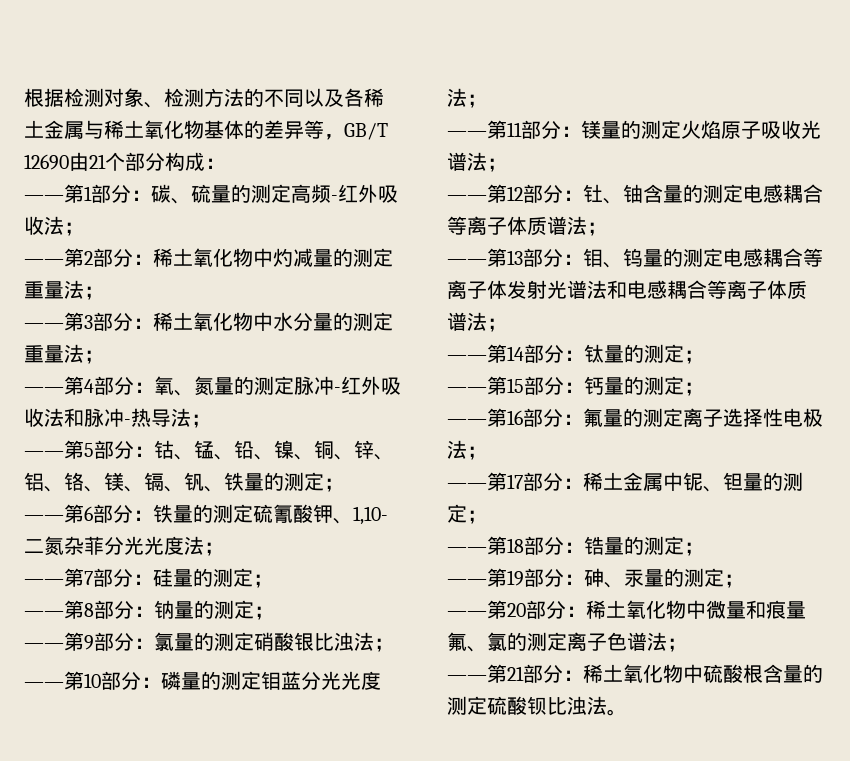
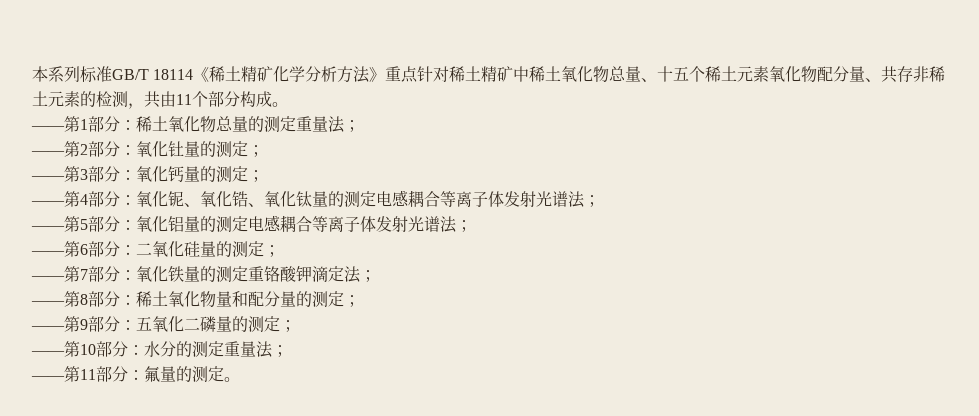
[24,88,384,108] [24,120,388,140] [24,152,106,171] 根据检测对象、检测方法的不同以及各稀土金属与稀土氧化物基体的差异等，GB/T 12690由21 -> [32,66,946,83] [32,91,192,109] 本系列标准GB/T 18114《稀土精矿化学分析方法》重点针对稀土精矿中稀土氧化物总量、十五个稀土元素氧化物配分量、共存非稀土元素的检测，共由11
[205,158,225,169] ： -> [272,102,288,107] 。
[151,184,398,204] [24,216,84,236] [24,248,393,267] [24,280,104,300] 碳、硫量的测定高频-红外吸收法； // ——第2部分：稀土氧化物中灼减量的测定重量法； -> [136,116,360,133] [31,141,264,157] 稀土氧化物总量的测定重量法； // ——第2部分：氧化钍量的测定；
[153,312,393,331] [24,344,84,363] 稀土氧化物中水分量的测定重量法 -> [136,166,248,182] 氧化钙量的测定
[174,376,401,396] [24,408,211,428] [24,440,394,460] [24,472,344,492] [24,504,388,525] [24,536,224,556] [24,568,273,588] [24,600,274,620] [24,632,394,652] [24,671,381,690] [447,88,487,108] [447,120,821,139] [447,152,507,172] [447,184,823,204] [447,216,607,236] [447,248,823,268] [447,280,807,299] [447,312,507,332] [447,344,704,364] [447,376,704,396] [447,408,823,427] [447,440,487,460] [447,472,803,492] [447,504,487,524] [447,536,704,556] [447,568,744,588] [447,600,806,619] [447,632,687,652] [447,664,823,683] [447,696,607,715] 、氮量的测定脉冲-红外吸收法和脉冲-热导法； // ——第5部分：钴、锰、铅、镍、铜、锌、铝、铬、镁、镉、钒、铁量的测定； // ——第6部分：铁量的测定硫氰酸钾、1,10-二氮杂菲分光光度法； // ——第7部分：硅量的测定； // ——第8部分：钠量的测定； // ——第9部分：氯量的测定硝酸银比浊法； // ——第10部分：磷量的测定钼蓝分光光度法； // ——第11部分：镁量的测定火焰原子吸收光谱法； // ——第12部分：钍、铀含量的测定电感耦合等离子体质谱法； // ——第13部分：钼、钨量的测定电感耦合等离子体发射光谱法和电感耦合等离子体质谱法； // ——第14部分：钛量的测定； // ——第15部分：钙量的测定； // ——第16部分：氟量的测定离子选择性电极法； // ——第17部分：稀土金属中铌、钽量的测定； // ——第18部分：锆量的测定； // ——第19部分：砷、汞量的测定； // ——第20部分：稀土氧化物中微量和痕量氟、氯的测定离子色谱法； // ——第21部分：稀土氧化物中硫酸根含量的测定硫酸钡比浊法 -> [152,190,600,208] [31,215,472,233] [31,241,280,257] [31,266,376,283] [31,291,360,308] [31,316,296,332] [31,341,288,358] [31,366,224,382] 化铌、氧化锆、氧化钛量的测定电感耦合等离子体发射光谱法； // ——第5部分：氧化铝量的测定电感耦合等离子体发射光谱法； // ——第6部分：二氧化硅量的测定； // ——第7部分：氧化铁量的测定重铬酸钾滴定法； // ——第8部分：稀土氧化物量和配分量的测定； // ——第9部分：五氧化二磷量的测定； // ——第10部分：水分的测定重量法； // ——第11部分：氟量的测定

